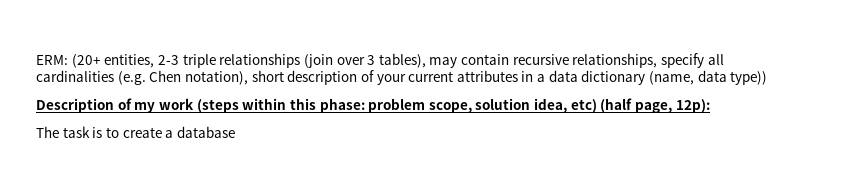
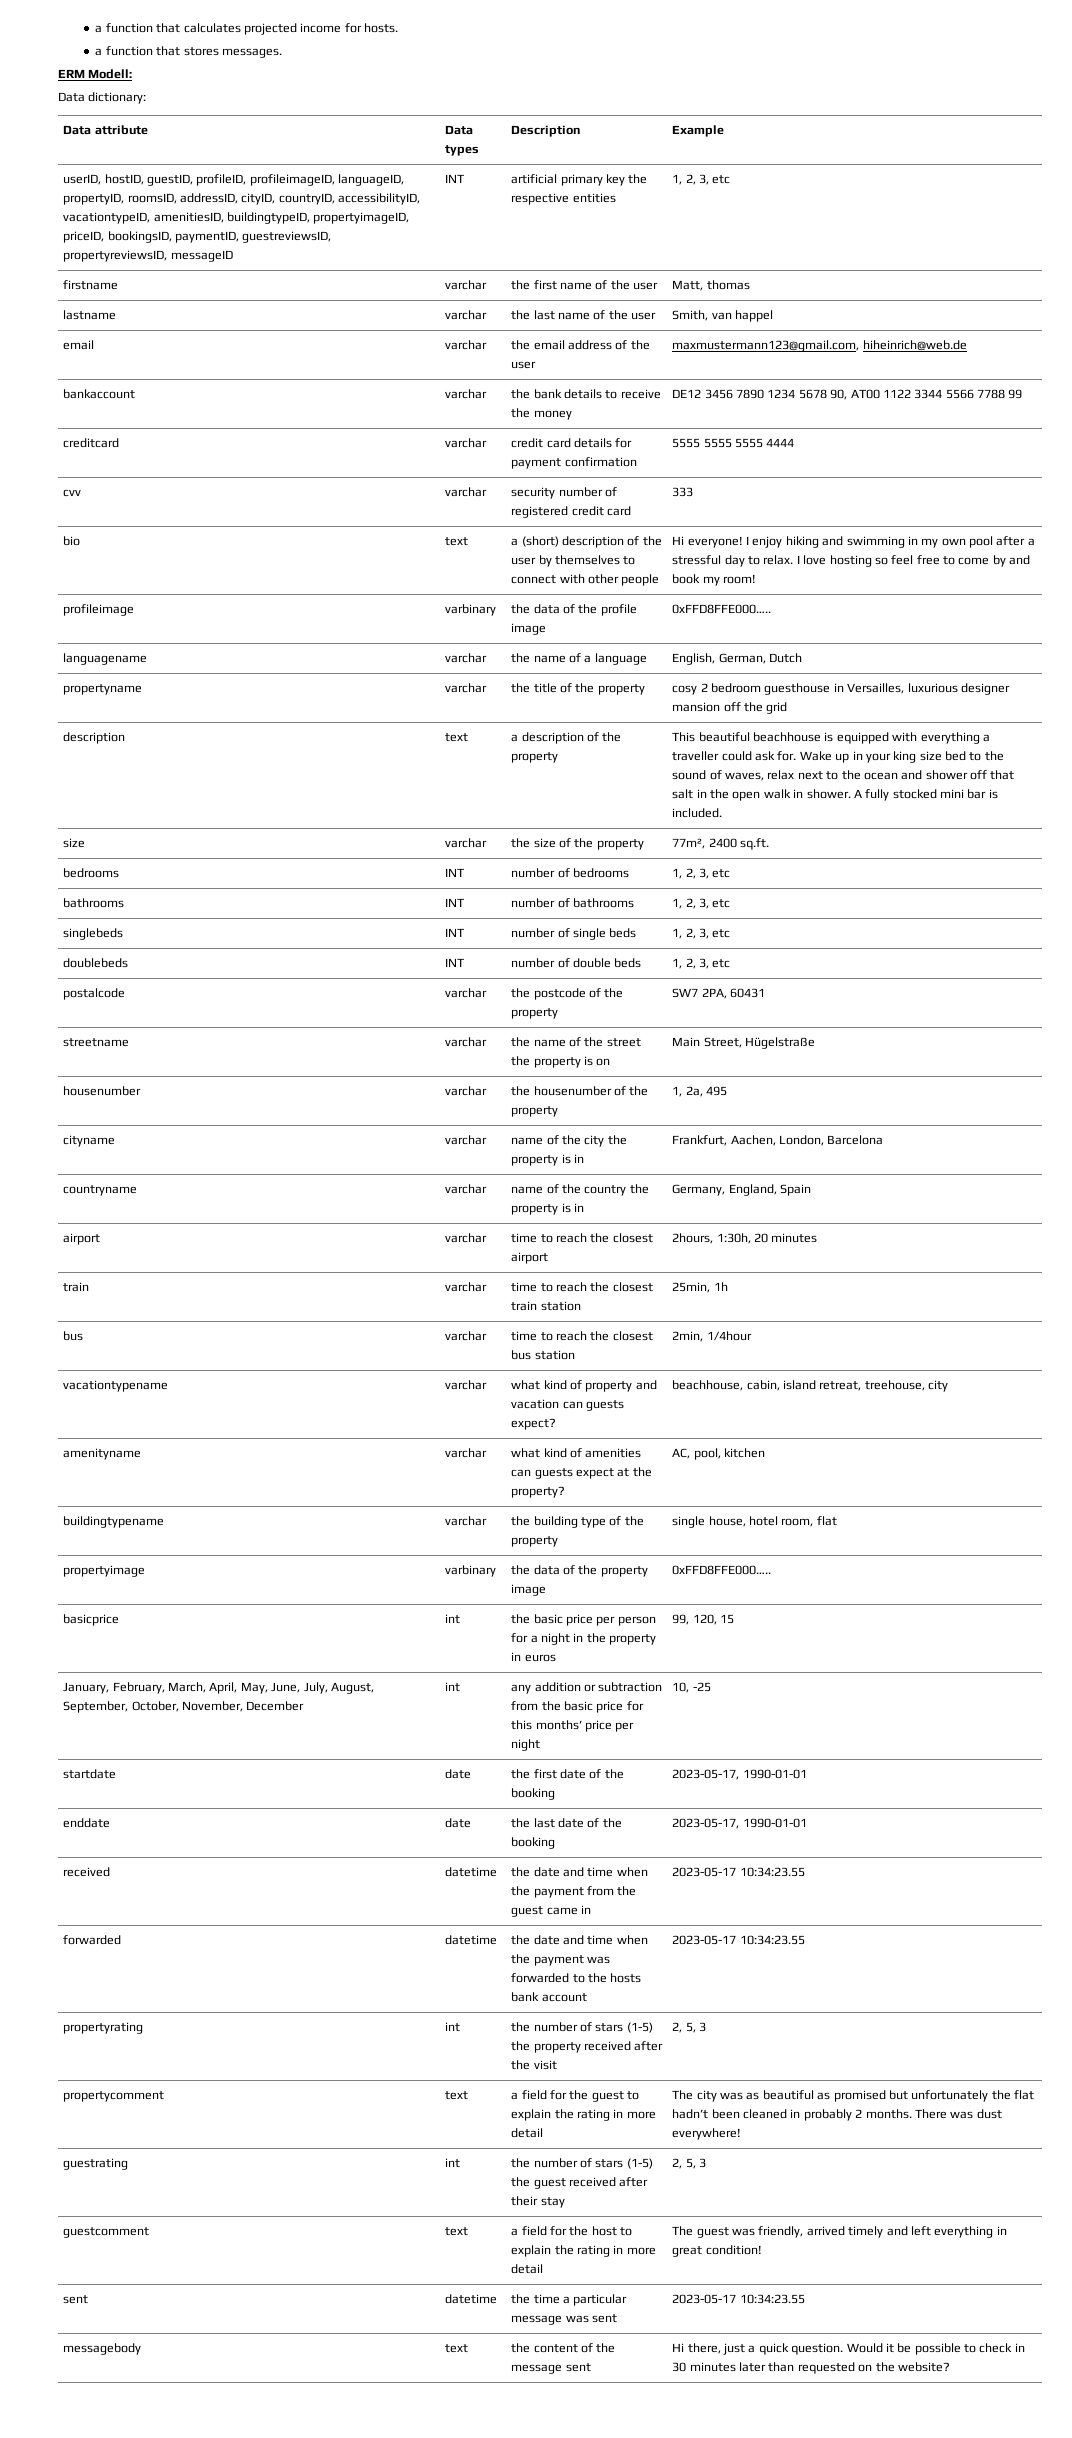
[36,53,724,68] [36,70,768,85] [36,98,710,113] [36,126,235,138] ERM: (20+ entities, 2-3 triple relationships (join over 3 tables), may contain recursive relationships, specify all cardinalities (e.g. Chen notation), short description of your current attributes in a data dictionary (name, data type)) // Description of my work (steps within this phase: problem scope, solution idea, etc) (half page, 12p): // The task is to create a database -> [95,23,399,35] [95,46,282,58] [58,69,133,79] [58,92,147,104] [63,125,148,135] [445,125,474,135] [445,145,480,156] [511,125,581,137] [672,125,725,137] [63,174,405,186] [63,193,421,205] [63,212,410,224] [63,231,332,243] [63,250,233,262] [445,174,465,183] [511,174,648,186] [511,193,616,205] [672,174,731,185] [63,280,119,290] [445,280,488,290] [511,280,659,290] [672,280,750,291] [63,310,117,320] [445,310,488,320] [511,310,657,320] [672,310,774,322] [63,340,95,350] [445,340,488,350] [511,340,650,350] [511,361,537,369] [672,340,967,352] [63,389,136,399] [445,389,488,399] [511,389,661,399] [511,408,572,420] [672,389,1023,400] [63,438,120,448] [445,438,488,448] [511,438,633,448] [511,457,637,469] [672,438,795,448] [63,489,82,497] [445,487,488,497] [511,487,618,499] [511,506,632,518] [672,487,694,497] [63,536,81,546] [445,537,469,546] [511,536,662,548] [511,555,636,567] [511,574,660,586] [672,536,1035,548] [672,555,1031,567] [672,574,757,586] [63,604,135,616] [445,604,497,616] [511,604,637,616] [511,623,547,635] [672,604,772,614] [63,653,148,665] [445,653,488,663] [511,653,647,665] [672,653,803,665] [63,684,143,695] [445,683,488,693] [511,683,645,695] [672,683,1010,695] [672,702,788,714] [63,732,126,744] [445,733,469,742] [511,732,622,744] [511,752,559,763] [672,732,990,744] [672,751,1004,763] [672,770,1015,781] [672,789,998,801] [672,808,723,818] [63,838,86,848] [445,838,488,848] [511,838,644,850] [672,838,770,850] [63,868,120,878] [445,868,465,877] [511,868,630,878] [672,868,731,879] [63,898,125,908] [445,898,465,907] [511,898,635,908] [672,898,731,909] [63,928,124,940] [445,928,465,937] [511,928,637,940] [672,928,731,939] [63,958,129,968] [445,958,465,967] [511,958,642,968] [672,958,731,969] [63,988,126,1000] [445,988,488,998] [511,988,624,1000] [511,1008,559,1019] [672,988,766,999] [63,1038,130,1047] [445,1037,488,1047] [511,1037,641,1047] [511,1056,611,1068] [672,1037,816,1049] [63,1086,142,1096] [445,1086,488,1096] [511,1086,649,1096] [511,1106,559,1117] [672,1086,728,1097] [63,1135,116,1147] [445,1135,488,1145] [511,1135,627,1147] [511,1154,585,1166] [672,1135,884,1146] [63,1185,138,1196] [445,1184,488,1194] [511,1184,649,1196] [511,1203,585,1215] [672,1184,812,1196] [63,1233,101,1245] [445,1233,488,1243] [511,1233,653,1243] [511,1252,549,1264] [672,1233,818,1244] [63,1282,90,1292] [445,1282,488,1292] [511,1282,653,1292] [511,1301,581,1311] [672,1282,728,1293] [63,1331,84,1341] [445,1331,488,1341] [511,1331,653,1341] [511,1350,575,1360] [672,1331,752,1342] [63,1380,169,1392] [445,1380,488,1390] [511,1380,657,1392] [511,1399,625,1411] [511,1418,557,1430] [672,1380,949,1392] [63,1448,142,1460] [445,1448,488,1458] [511,1448,642,1458] [511,1467,652,1479] [511,1486,566,1498] [672,1448,766,1460] [63,1516,165,1528] [445,1516,488,1526] [511,1516,644,1528] [511,1536,559,1547] [672,1516,837,1528] [63,1565,146,1577] [445,1565,497,1577] [511,1565,648,1577] [511,1584,547,1596] [672,1565,772,1575] [63,1614,120,1626] [445,1614,461,1624] [511,1614,656,1626] [511,1633,657,1645] [511,1652,556,1662] [672,1614,735,1625] [63,1682,374,1694] [63,1701,305,1713] [445,1682,461,1692] [511,1682,663,1694] [511,1701,644,1713] [511,1720,635,1732] [511,1739,541,1751] [672,1682,711,1693] [63,1769,117,1779] [445,1769,472,1779] [511,1769,624,1779] [511,1788,556,1800] [672,1769,807,1780] [63,1818,111,1828] [445,1818,472,1828] [511,1818,622,1828] [511,1837,556,1849] [672,1818,807,1829] [63,1867,111,1877] [445,1867,498,1877] [511,1867,648,1877] [511,1886,637,1898] [511,1905,592,1917] [672,1867,805,1877] [63,1935,122,1945] [445,1935,498,1945] [511,1935,648,1945] [511,1954,611,1966] [511,1973,642,1983] [511,1992,587,2002] [672,1935,805,1945] [63,2022,144,2034] [445,2022,461,2032] [511,2022,653,2033] [511,2041,664,2053] [511,2060,557,2070] [672,2022,707,2033] [63,2091,165,2102] [445,2091,469,2100] [511,2090,640,2102] [511,2109,656,2121] [511,2128,544,2138] [672,2090,1035,2102] [672,2109,1002,2121] [672,2128,742,2140] [63,2158,129,2170] [445,2158,461,2168] [511,2158,653,2169] [511,2177,649,2189] [511,2196,565,2208] [672,2158,707,2169] [63,2227,150,2238] [445,2227,469,2236] [511,2226,633,2236] [511,2245,656,2257] [511,2264,544,2274] [672,2226,1007,2238] [672,2245,762,2257] [63,2295,89,2304] [445,2294,498,2304] [511,2294,628,2306] [511,2314,618,2325] [672,2294,805,2304] [63,2343,142,2355] [445,2344,469,2353] [511,2343,616,2353] [511,2363,591,2374] [672,2343,1025,2355] [672,2362,950,2374] a function that calculates projected income for hosts. // a function that stores messages. // ERM Modell: // Data dictionary: // Data attribute | Data types | Description | Example // userID, hostID, guestID, profileID, profileimageID, languageID, propertyID, roomsID, addressID, cityID, countryID, accessibilityID, vacationtypeID, amenitiesID, buildingtypeID, propertyimageID, priceID, bookingsID, paymentID, guestreviewsID, propertyreviewsID, messageID | INT | artificial primary key the respective entities | 1, 2, 3, etc // firstname | varchar | the first name of the user | Matt, thomas // lastname | varchar | the last name of the user | Smith, van happel // email | varchar | the email address of the user | maxmustermann123@gmail.com, hiheinrich@web.de // bankaccount | varchar | the bank details to receive the money | DE12 3456 7890 1234 5678 90, AT00 1122 3344 5566 7788 99 // creditcard | varchar | credit card details for payment confirmation | 5555 5555 5555 4444 // cvv | varchar | security number of registered credit card | 333 // bio | text | a (short) description of the user by themselves to connect with other people | Hi everyone! I enjoy hiking and swimming in my own pool after a stressful day to relax. I love hosting so feel free to come by and book my room! // profileimage | varbinary | the data of the profile image | 0xFFD8FFE000….. // languagename | varchar | the name of a language | English, German, Dutch // propertyname | varchar | the title of the property | cosy 2 bedroom guesthouse in Versailles, luxurious designer mansion off the grid // description | text | a description of the property | This beautiful beachhouse is equipped with everything a traveller could ask for. Wake up in your king size bed to the sound of waves, relax next to the ocean and shower off that salt in the open walk in shower. A fully stocked mini bar is included. // size | varchar | the size of the property | 77m², 2400 sq.ft. // bedrooms | INT | number of bedrooms | 1, 2, 3, etc // bathrooms | INT | number of bathrooms | 1, 2, 3, etc // singlebeds | INT | number of single beds | 1, 2, 3, etc // doublebeds | INT | number of double beds | 1, 2, 3, etc // postalcode | varchar | the postcode of the property | SW7 2PA, 60431 // streetname | varchar | the name of the street the property is on | Main Street, Hügelstraße // housenumber | varchar | the housenumber of the property | 1, 2a, 495 // cityname | varchar | name of the city the property is in | Frankfurt, Aachen, London, Barcelona // countryname | varchar | name of the country the property is in | Germany, England, Spain // airport | varchar | time to reach the closest airport | 2hours, 1:30h, 20 minutes // train | varchar | time to reach the closest train station | 25min, 1h // bus | varchar | time to reach the closest bus station | 2min, 1/4hour // vacationtypename | varchar | what kind of property and vacation can guests expect? | beachhouse, cabin, island retreat, treehouse, city // amenityname | varchar | what kind of amenities can guests expect at the property? | AC, pool, kitchen // buildingtypename | varchar | the building type of the property | single house, hotel room, flat // propertyimage | varbinary | the data of the property image | 0xFFD8FFE000….. // basicprice | int | the basic price per person for a night in the property in euros | 99, 120, 15 // January, February, March, April, May, June, July, August, September, October, November, December | int | any addition or subtraction from the basic price for this months’ price per night | 10, -25 // startdate | date | the first date of the booking | 2023-05-17, 1990-01-01 // enddate | date | the last date of the booking | 2023-05-17, 1990-01-01 // received | datetime | the date and time when the payment from the guest came in | 2023-05-17 10:34:23.55 // forwarded | datetime | the date and time when the payment was forwarded to the hosts bank account | 2023-05-17 10:34:23.55 // propertyrating | int | the number of stars (1-5) the property received after the visit | 2, 5, 3 // propertycomment | text | a field for the guest to explain the rating in more detail | The city was as beautiful as promised but unfortunately the flat hadn’t been cleaned in probably 2 months. There was dust everywhere! // guestrating | int | the number of stars (1-5) the guest received after their stay | 2, 5, 3 // guestcomment | text | a field for the host to explain the rating in more detail | The guest was friendly, arrived timely and left everything in great condition! // sent | datetime | the time a particular message was sent | 2023-05-17 10:34:23.55 // messagebody | text | the content of the message sent | Hi there, just a quick question. Would it be possible to check in 30 minutes later than requested on the website?

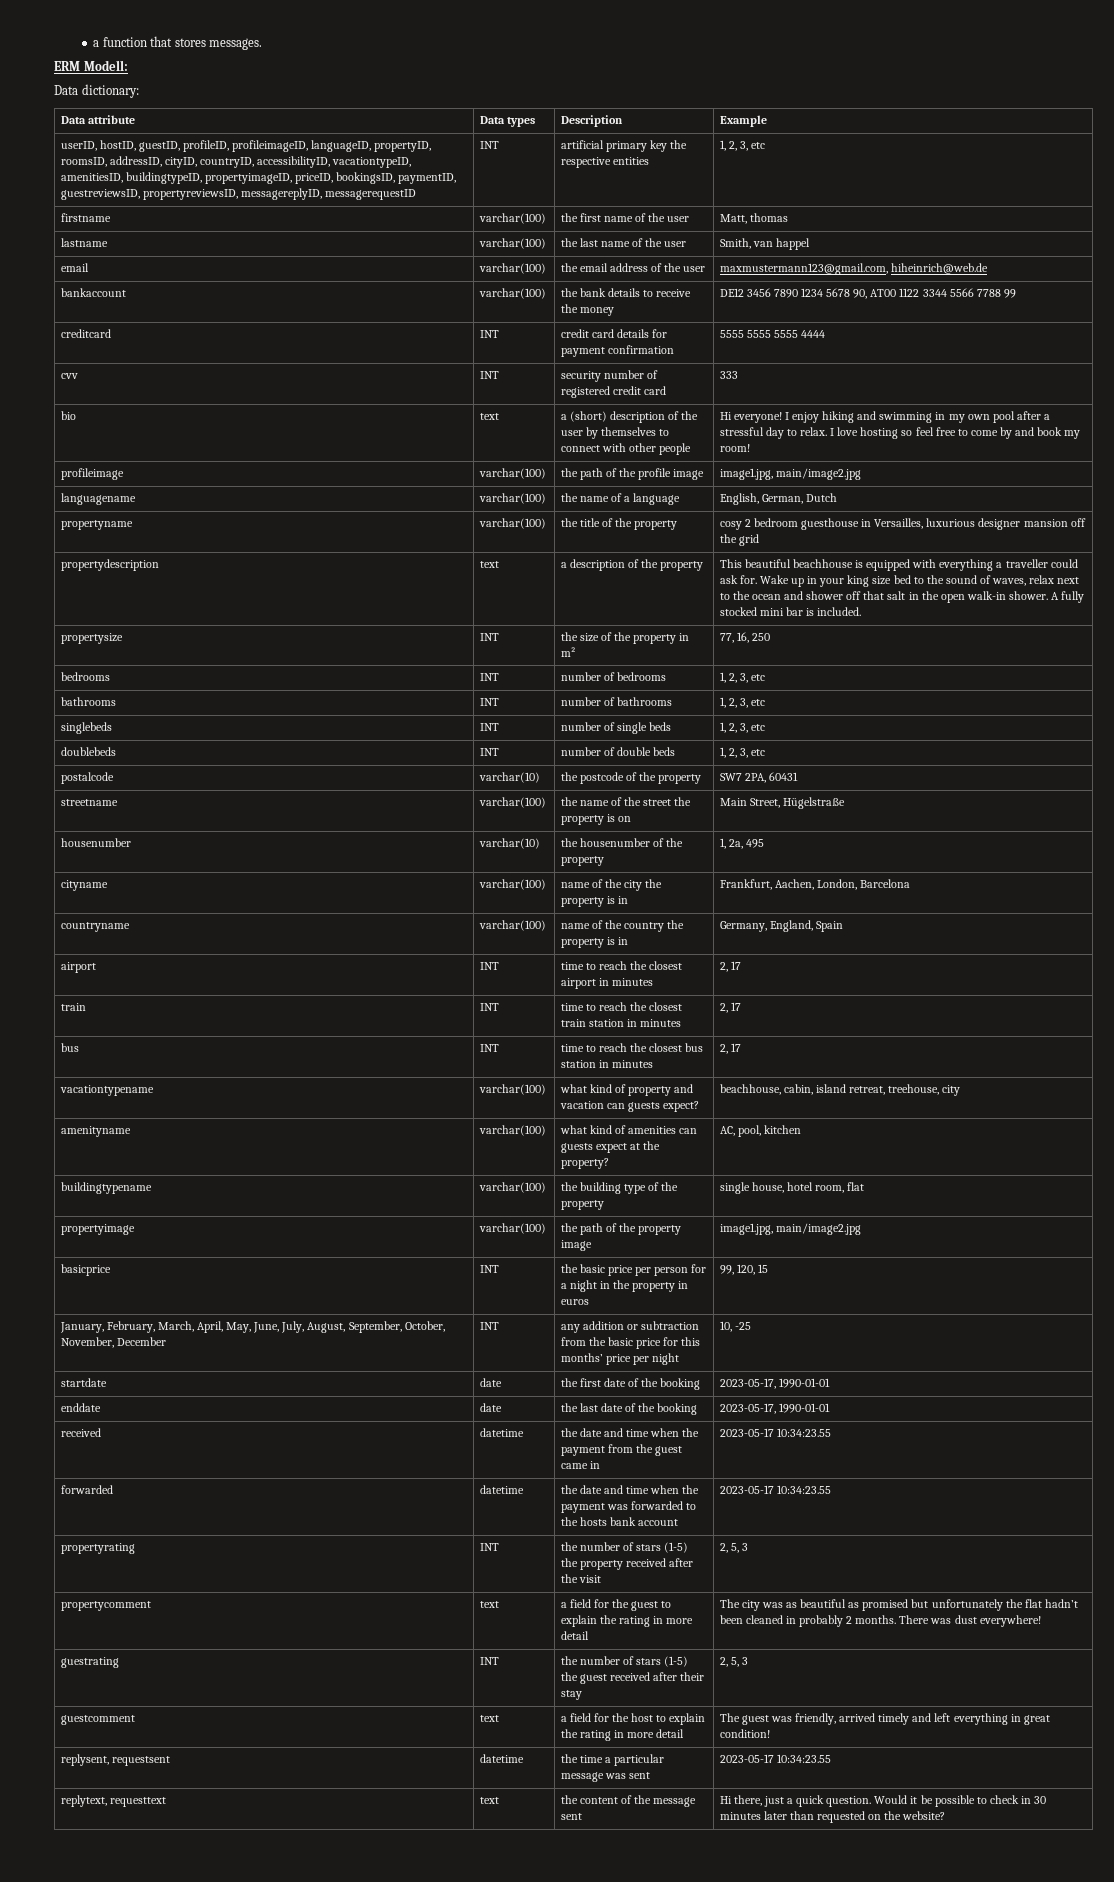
[95,23,399,35] [95,46,181,56] a function that calculates projected income for hosts. // a function that -> [93,36,173,47] a function that
[170,250,233,262] messageID -> [240,188,417,200] messagereplyID, messagerequestID
[445,280,488,290] varchar -> [478,213,546,224] varchar(100)
[445,310,488,320] varchar -> [478,238,546,249] varchar(100)
[445,340,488,350] varchar -> [478,263,546,274] varchar(100)
[445,389,488,399] varchar -> [478,288,546,299] varchar(100)
[445,438,488,448] varchar -> [479,330,499,338] INT
[445,487,488,497] varchar -> [479,371,499,379] INT
[445,604,497,616] [511,604,560,614] varbinary | the data -> [478,468,546,479] [560,468,603,480] varchar(100) | the path
[672,604,772,614] 0xFFD8FFE000….. -> [719,468,861,480] image1.jpg, main/image2.jpg
[445,653,488,663] varchar -> [478,493,546,504] varchar(100)
[445,683,488,693] varchar -> [478,518,546,529] varchar(100)
[63,732,126,744] description -> [60,559,159,571] propertydescription
[763,789,804,799] walk in -> [966,591,1006,600] walk-in
[63,838,86,848] [445,838,488,848] size | varchar -> [60,633,123,644] [479,633,499,641] propertysize | INT
[672,838,770,850] | 77m², 2400 sq.ft. -> [679,633,690,641] [560,647,576,657] [719,632,770,643] in m² | 77, 16, 250
[445,988,488,998] varchar -> [478,772,540,783] varchar(10)
[445,1037,488,1047] varchar -> [478,797,546,808] varchar(100)
[445,1086,488,1096] varchar -> [478,838,540,849] varchar(10)
[445,1135,488,1145] varchar -> [478,879,546,890] varchar(100)
[445,1184,488,1194] varchar -> [478,920,546,931] varchar(100)
[445,1233,488,1243] varchar -> [479,962,499,970] INT
[672,1233,818,1244] | 2hours, 1:30h, 20 minutes -> [598,978,653,986] [719,961,741,972] in minutes | 2, 17
[445,1282,488,1292] varchar -> [479,1003,499,1011] INT
[672,1282,728,1293] | 25min, 1h -> [626,1019,682,1027] [719,1002,741,1013] in minutes | 2, 17
[445,1331,488,1341] varchar -> [479,1044,499,1052] INT
[672,1331,752,1342] | 2min, 1/4hour -> [598,1060,653,1068] [719,1043,741,1054] in minutes | 2, 17
[445,1380,488,1390] varchar -> [478,1084,546,1095] varchar(100)
[445,1448,488,1458] varchar -> [478,1125,546,1136] varchar(100)
[445,1516,488,1526] varchar -> [478,1182,546,1193] varchar(100)
[445,1565,497,1577] [511,1565,560,1575] varbinary | the data -> [478,1223,546,1234] [560,1223,603,1235] varchar(100) | the path
[672,1565,772,1575] 0xFFD8FFE000….. -> [719,1223,861,1235] image1.jpg, main/image2.jpg
[445,1614,461,1624] int -> [479,1265,499,1273] INT
[445,1682,461,1692] int -> [479,1322,499,1330] INT
[445,2022,461,2032] int -> [479,1543,499,1551] INT
[445,2158,461,2168] int -> [479,1657,499,1665] INT
[63,2295,89,2304] sent -> [60,1754,170,1766] replysent, requestsent
[63,2343,142,2355] messagebody -> [60,1795,166,1807] replytext, requesttext

